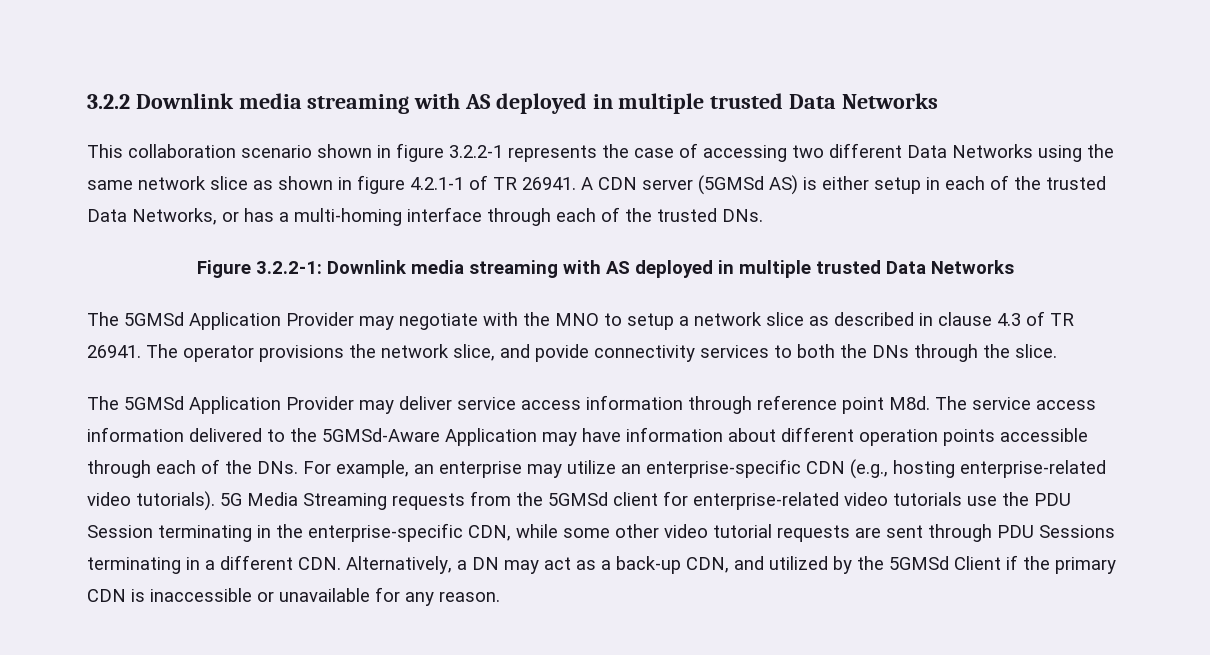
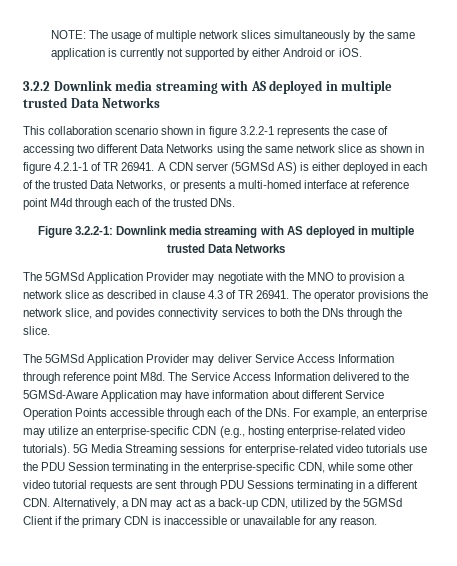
(87, 101) none -> [50,30,415,42] [50,48,362,60] NOTE: The usage of multiple network slices simultaneously by the same application is currently not supported by either Android or iOS. //
[874,177,921,194] setup -> [343,162,389,174] deployed
[244,207,482,226] has a multi-homing interface -> [182,180,410,192] [23,198,73,210] presents a multi-homed interface at reference point M4d
[627,313,674,330] setup -> [349,272,396,284] provision
[535,344,589,362] povide -> [116,308,156,320] povides
[457,395,683,410] service access information -> [254,354,394,363] Service Access Information
[972,397,1096,410] [87,427,184,442] service access information -> [190,372,330,381] Service Access Information
[859,429,995,446] operation points -> [344,390,384,399] [23,408,108,420] Service Operation Points
[392,491,658,510] requests from the 5GMSd client -> [180,444,226,453] sessions
[734,556,764,570] and -> (288, 503) none

